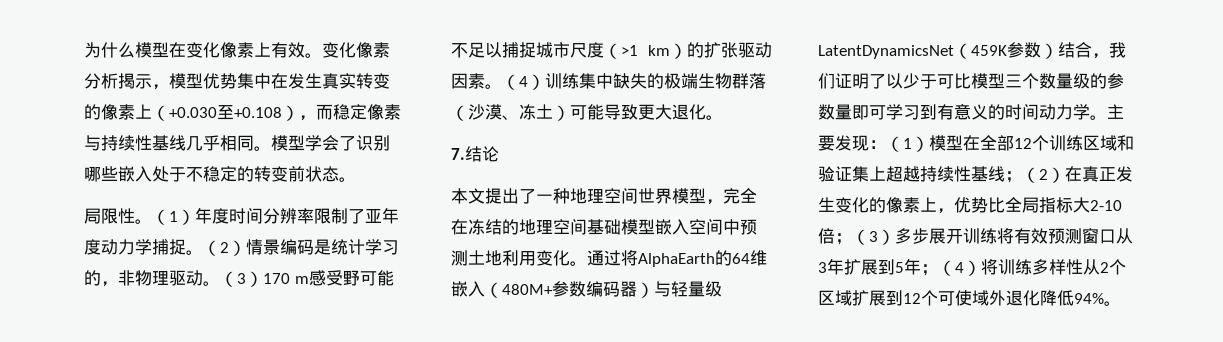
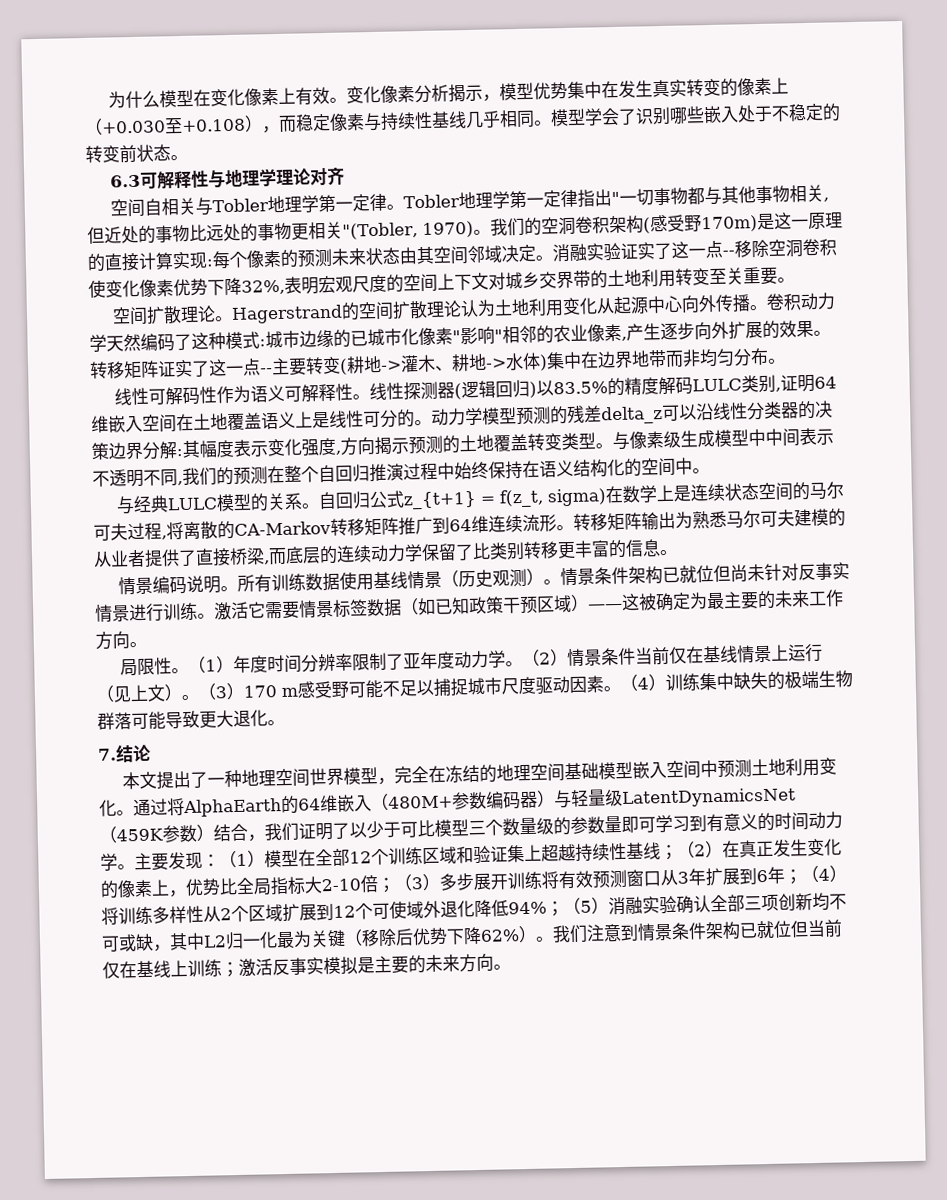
(356, 179) none -> [110,166,346,190] [110,184,830,218] [87,212,843,244] [87,238,837,272] [88,266,795,298] [112,292,837,326] [89,320,831,352] [89,347,786,379] [114,374,838,406] [91,400,833,433] [91,427,834,460] [92,457,710,488] [116,481,845,515] [93,508,846,541] [93,539,678,568] [118,562,851,596] [95,589,844,623] [95,631,147,650] // 6.3可解释性与地理学理论对齐 // 空间自相关与Tobler地理学第一定律。Tobler地理学第一定律指出"一切事物都与其他事物相关,但近处的事物比远处的事物更相关"(Tobler, 1970)。我们的空洞卷积架构(感受野170m)是这一原理的直接计算实现:每个像素的预测未来状态由其空间邻域决定。消融实验证实了这一点--移除空洞卷积使变化像素优势下降32%,表明宏观尺度的空间上下文对城乡交界带的土地利用转变至关重要。 // 空间扩散理论。Hagerstrand的空间扩散理论认为土地利用变化从起源中心向外传播。卷积动力学天然编码了这种模式:城市边缘的已城市化像素"影响"相邻的农业像素,产生逐步向外扩展的效果。转移矩阵证实了这一点--主要转变(耕地->灌木、耕地->水体)集中在边界地带而非均匀分布。 // 线性可解码性作为语义可解释性。线性探测器(逻辑回归)以83.5%的精度解码LULC类别,证明64维嵌入空间在土地覆盖语义上是线性可分的。动力学模型预测的残差delta_z可以沿线性分类器的决策边界分解:其幅度表示变化强度,方向揭示预测的土地覆盖转变类型。与像素级生成模型中中间表示不透明不同,我们的预测在整个自回归推演过程中始终保持在语义结构化的空间中。 // 与经典LULC模型的关系。自回归公式z_{t+1} = f(z_t, sigma)在数学上是连续状态空间的马尔可夫过程,将离散的CA-Markov转移矩阵推广到64维连续流形。转移矩阵输出为熟悉马尔可夫建模的从业者提供了直接桥梁,而底层的连续动力学保留了比类别转移更丰富的信息。 // 情景编码说明。所有训练数据使用基线情景（历史观测）。情景条件架构已就位但尚未针对反事实情景进行训练。激活它需要情景标签数据（如已知政策干预区域）——这被确定为最主要的未来工作方向。
[152,239,186,255] 捕捉 -> (507, 659) none
[280,239,399,255] [84,270,203,287] 编码是统计学习的，非物理驱动 -> [601,643,824,666] [96,684,183,703] 条件当前仅在基线情景上运行（见上文）
[604,42,738,59] （>1 km）的扩张 -> (536, 685) none
[451,104,570,121] （沙漠、冻土） -> (132, 721) none
[895,262,904,273] 5 -> [756,869,768,883] 6
(1104, 298) none -> [546,892,847,917] [101,919,843,952] [102,953,494,979] ；（5）消融实验确认全部三项创新均不可或缺，其中L2归一化最为关键（移除后优势下降62%）。我们注意到情景条件架构已就位但当前仅在基线上训练；激活反事实模拟是主要的未来方向

